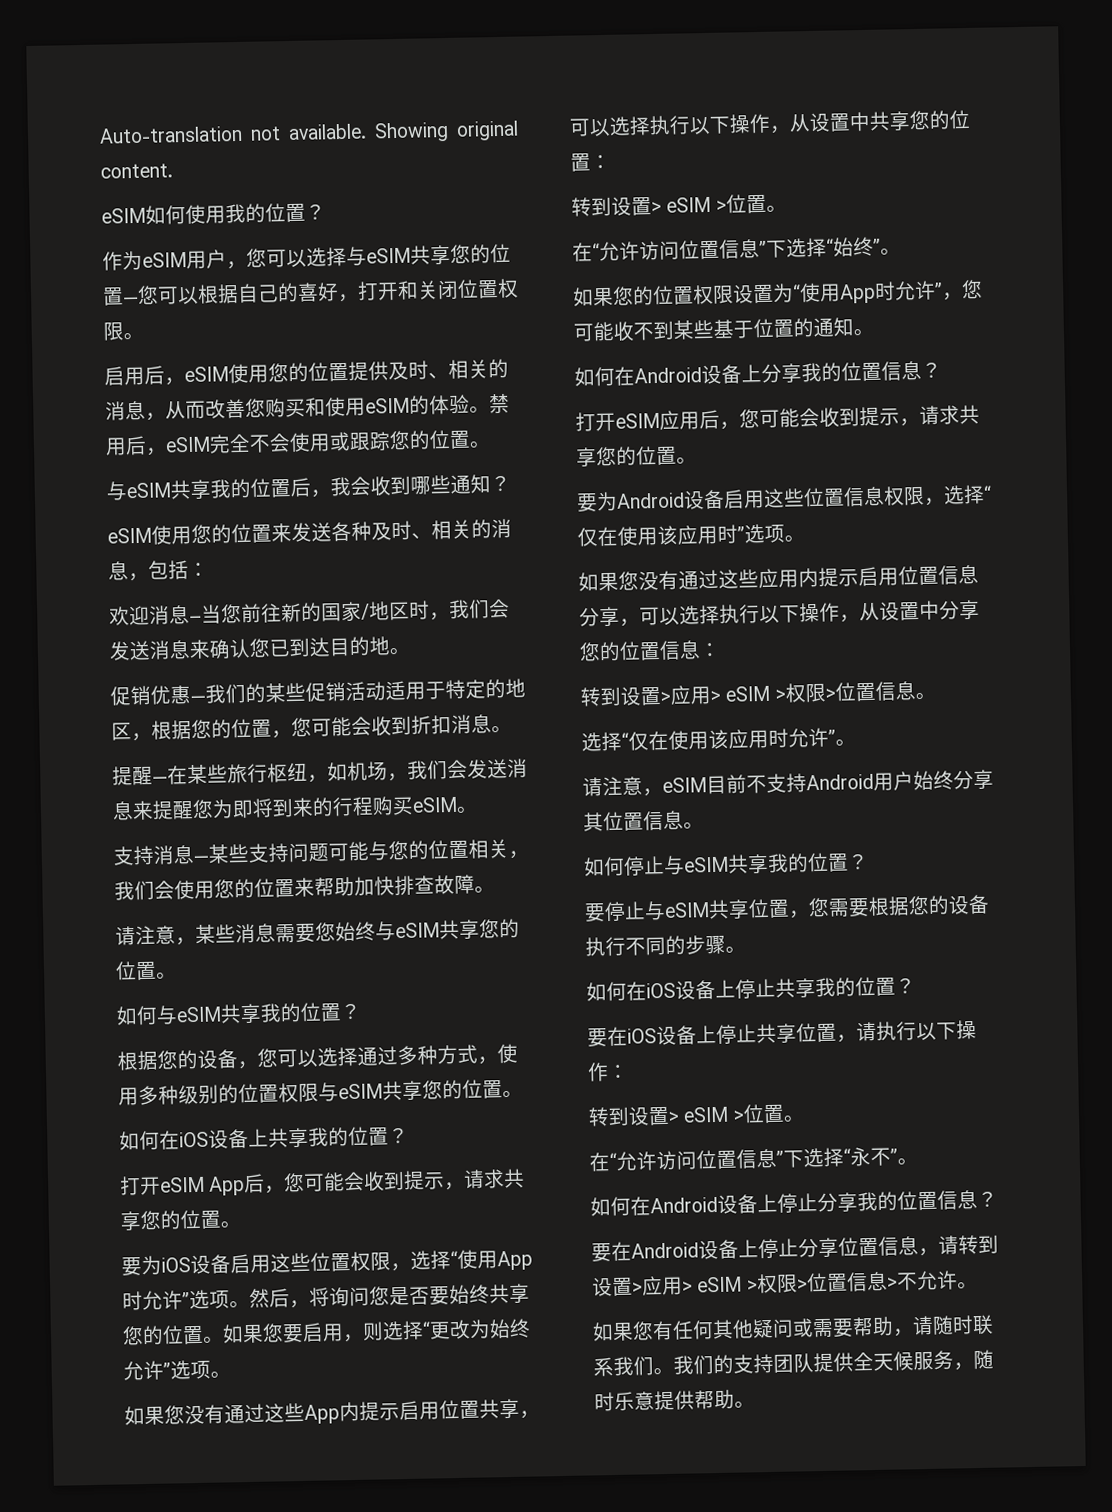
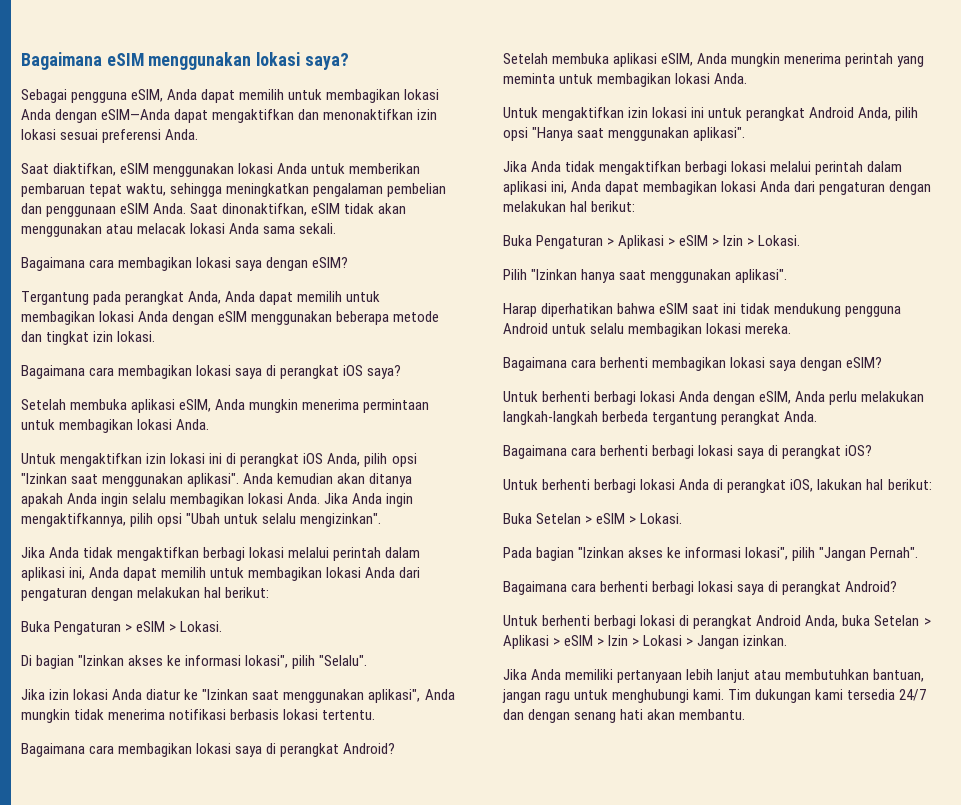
[99,120,519,144] [100,163,173,179] [101,203,326,225] [102,243,511,271] [102,278,519,306] [103,321,144,341] [104,358,509,386] [105,393,510,421] [105,429,491,456] [106,474,511,501] [107,518,512,545] [108,560,209,582] [109,598,510,626] [109,636,411,661] [110,678,526,706] [111,714,512,742] [112,758,528,786] [112,796,478,821] [113,838,529,866] [114,874,495,901] [115,918,520,946] [115,961,177,981] [116,1002,362,1026] [117,1043,518,1071] [118,1079,523,1106] [119,1126,409,1151] [119,1168,526,1196] [120,1209,241,1232] [121,1249,533,1277] [122,1283,530,1311] [122,1318,531,1346] [123,1360,231,1381] [124,1398,540,1426] [569,109,971,137] [570,153,611,172] [571,194,787,217] [572,236,901,262] [573,279,983,307] [573,317,874,342] [574,360,942,387] [575,404,980,432] [576,446,697,468] [576,484,992,513] [577,523,805,547] [578,564,979,592] [579,599,980,628] [579,640,721,662] [580,681,936,707] [581,727,856,752] [582,769,994,797] [583,810,704,832] [583,852,869,877] [584,894,990,923] [585,934,746,957] [586,976,916,1002] [587,1019,977,1048] [587,1062,629,1082] [588,1104,805,1127] [589,1147,918,1172] [590,1189,998,1217] [591,1234,999,1263] [592,1270,978,1297] [592,1314,994,1342] [593,1349,994,1377] [594,1389,755,1412] Auto-translation not available. Showing original content. // eSIM如何使用我的位置？ // 作为eSIM用户，您可以选择与eSIM共享您的位置—您可以根据自己的喜好，打开和关闭位置权限。 // 启用后，eSIM使用您的位置提供及时、相关的消息，从而改善您购买和使用eSIM的体验。禁用后，eSIM完全不会使用或跟踪您的位置。 // 与eSIM共享我的位置后，我会收到哪些通知？ // eSIM使用您的位置来发送各种及时、相关的消息，包括： // 欢迎消息–当您前往新的国家/地区时，我们会发送消息来确认您已到达目的地。 // 促销优惠—我们的某些促销活动适用于特定的地区，根据您的位置，您可能会收到折扣消息。 // 提醒—在某些旅行枢纽，如机场，我们会发送消息来提醒您为即将到来的行程购买eSIM。 // 支持消息—某些支持问题可能与您的位置相关，我们会使用您的位置来帮助加快排查故障。 // 请注意，某些消息需要您始终与eSIM共享您的位置。 // 如何与eSIM共享我的位置？ // 根据您的设备，您可以选择通过多种方式，使用多种级别的位置权限与eSIM共享您的位置。 // 如何在iOS设备上共享我的位置？ // 打开eSIM App后，您可能会收到提示，请求共享您的位置。 // 要为iOS设备启用这些位置权限，选择“使用App时允许”选项。然后，将询问您是否要始终共享您的位置。如果您要启用，则选择“更改为始终允许”选项。 // 如果您没有通过这些App内提示启用位置共享，可以选择执行以下操作，从设置中共享您的位置： // 转到设置> eSIM >位置。 // 在“允许访问位置信息”下选择“始终”。 // 如果您的位置权限设置为“使用App时允许”，您可能收不到某些基于位置的通知。 // 如何在Android设备上分享我的位置信息？ // 打开eSIM应用后，您可能会收到提示，请求共享您的位置。 // 要为Android设备启用这些位置信息权限，选择“仅在使用该应用时”选项。 // 如果您没有通过这些应用内提示启用位置信息分享，可以选择执行以下操作，从设置中分享您的位置信息： // 转到设置>应用> eSIM >权限>位置信息。 // 选择“仅在使用该应用时允许”。 // 请注意，eSIM目前不支持Android用户始终分享其位置信息。 // 如何停止与eSIM共享我的位置？ // 要停止与eSIM共享位置，您需要根据您的设备执行不同的步骤。 // 如何在iOS设备上停止共享我的位置？ // 要在iOS设备上停止共享位置，请执行以下操作： // 转到设置> eSIM >位置。 // 在“允许访问位置信息”下选择“永不”。 // 如何在Android设备上停止分享我的位置信息？ // 要在Android设备上停止分享位置信息，请转到设置>应用> eSIM >权限>位置信息>不允许。 // 如果您有任何其他疑问或需要帮助，请随时联系我们。我们的支持团队提供全天候服务，随时乐意提供帮助。 -> [21,52,349,70] [21,89,440,103] [21,109,438,123] [21,129,199,143] [21,163,421,177] [21,183,447,197] [21,203,407,217] [21,223,337,237] [21,257,349,271] [21,291,381,305] [21,311,440,325] [21,331,156,345] [21,365,402,379] [21,399,430,413] [21,419,210,433] [21,453,417,467] [21,473,413,487] [21,493,414,507] [21,513,382,527] [21,547,421,561] [21,567,421,581] [21,587,270,601] [21,621,223,635] [21,655,368,669] [21,689,455,703] [21,709,376,723] [21,743,396,757] [503,53,925,67] [503,73,748,87] [503,107,919,121] [503,127,746,141] [503,161,903,175] [503,181,932,195] [503,201,636,212] [503,235,801,249] [503,269,788,283] [503,303,902,317] [503,323,792,337] [503,357,883,371] [503,391,925,405] [503,411,818,425] [503,445,873,459] [503,479,932,493] [503,513,683,524] [503,547,919,561] [503,581,898,595] [503,615,931,629] [503,635,788,649] [503,669,925,683] [502,689,927,703] [503,709,746,723] Bagaimana eSIM menggunakan lokasi saya? // Sebagai pengguna eSIM, Anda dapat memilih untuk membagikan lokasi Anda dengan eSIM—Anda dapat mengaktifkan dan menonaktifkan izin lokasi sesuai preferensi Anda. // Saat diaktifkan, eSIM menggunakan lokasi Anda untuk memberikan pembaruan tepat waktu, sehingga meningkatkan pengalaman pembelian dan penggunaan eSIM Anda. Saat dinonaktifkan, eSIM tidak akan menggunakan atau melacak lokasi Anda sama sekali. // Bagaimana cara membagikan lokasi saya dengan eSIM? // Tergantung pada perangkat Anda, Anda dapat memilih untuk membagikan lokasi Anda dengan eSIM menggunakan beberapa metode dan tingkat izin lokasi. // Bagaimana cara membagikan lokasi saya di perangkat iOS saya? // Setelah membuka aplikasi eSIM, Anda mungkin menerima permintaan untuk membagikan lokasi Anda. // Untuk mengaktifkan izin lokasi ini di perangkat iOS Anda, pilih opsi "Izinkan saat menggunakan aplikasi". Anda kemudian akan ditanya apakah Anda ingin selalu membagikan lokasi Anda. Jika Anda ingin mengaktifkannya, pilih opsi "Ubah untuk selalu mengizinkan". // Jika Anda tidak mengaktifkan berbagi lokasi melalui perintah dalam aplikasi ini, Anda dapat memilih untuk membagikan lokasi Anda dari pengaturan dengan melakukan hal berikut: // Buka Pengaturan > eSIM > Lokasi. // Di bagian "Izinkan akses ke informasi lokasi", pilih "Selalu". // Jika izin lokasi Anda diatur ke "Izinkan saat menggunakan aplikasi", Anda mungkin tidak menerima notifikasi berbasis lokasi tertentu. // Bagaimana cara membagikan lokasi saya di perangkat Android? // Setelah membuka aplikasi eSIM, Anda mungkin menerima perintah yang meminta untuk membagikan lokasi Anda. // Untuk mengaktifkan izin lokasi ini untuk perangkat Android Anda, pilih opsi "Hanya saat menggunakan aplikasi". // Jika Anda tidak mengaktifkan berbagi lokasi melalui perintah dalam aplikasi ini, Anda dapat membagikan lokasi Anda dari pengaturan dengan melakukan hal berikut: // Buka Pengaturan > Aplikasi > eSIM > Izin > Lokasi. // Pilih "Izinkan hanya saat menggunakan aplikasi". // Harap diperhatikan bahwa eSIM saat ini tidak mendukung pengguna Android untuk selalu membagikan lokasi mereka. // Bagaimana cara berhenti membagikan lokasi saya dengan eSIM? // Untuk berhenti berbagi lokasi Anda dengan eSIM, Anda perlu melakukan langkah-langkah berbeda tergantung perangkat Anda. // Bagaimana cara berhenti berbagi lokasi saya di perangkat iOS? // Untuk berhenti berbagi lokasi Anda di perangkat iOS, lakukan hal berikut: // Buka Setelan > eSIM > Lokasi. // Pada bagian "Izinkan akses ke informasi lokasi", pilih "Jangan Pernah". // Bagaimana cara berhenti berbagi lokasi saya di perangkat Android? // Untuk berhenti berbagi lokasi di perangkat Android Anda, buka Setelan > Aplikasi > eSIM > Izin > Lokasi > Jangan izinkan. // Jika Anda memiliki pertanyaan lebih lanjut atau membutuhkan bantuan, jangan ragu untuk menghubungi kami. Tim dukungan kami tersedia 24/7 dan dengan senang hati akan membantu.

